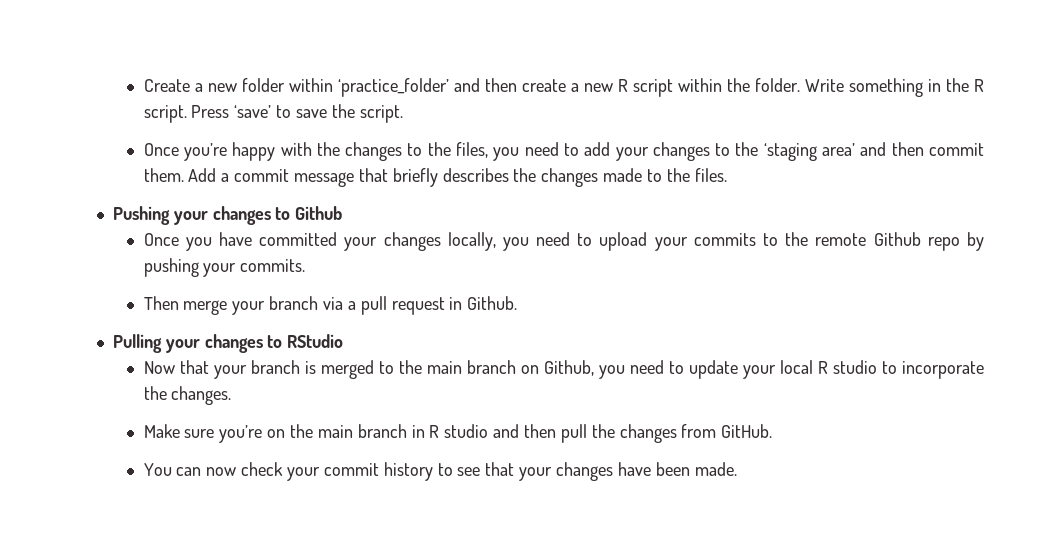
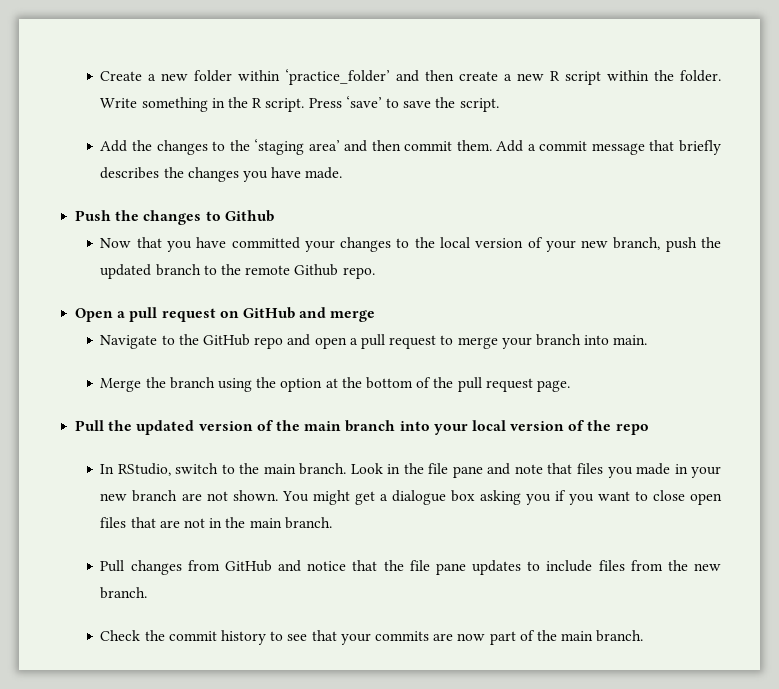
[143,142,649,161] Once you’re happy with the changes to the files, you need to add your -> [100,140,152,152] Add the
[603,168,727,182] [112,206,208,225] made to the files. // Pushing your -> [243,167,343,182] [75,210,140,221] you have made. // Push the
[143,233,179,246] Once -> [100,237,162,248] Now that
[447,232,985,251] [143,258,306,277] [143,296,518,315] [112,334,344,353] [143,360,984,379] [143,386,232,405] [143,424,773,443] [143,462,321,481] locally, you need to upload your commits to the remote Github repo by pushing your commits. // Then merge your branch via a pull request in Github. // Pulling your changes to RStudio // Now that your branch is merged to the main branch on Github, you need to update your local R studio to incorporate the changes. // Make sure you’re on the main branch in R studio and then pull the changes from GitHub. // You can now check your -> [396,237,722,252] [100,264,375,279] [75,307,376,322] [100,334,648,349] [100,377,570,392] [75,420,649,435] [100,463,722,478] [100,490,722,505] [100,517,332,529] [100,560,722,575] [100,587,148,599] [100,630,165,641] to the local version of your new branch, push the updated branch to the remote Github repo. // Open a pull request on GitHub and merge // Navigate to the GitHub repo and open a pull request to merge your branch into main. // Merge the branch using the option at the bottom of the pull request page. // Pull the updated version of the main branch into your local version of the repo // In RStudio, switch to the main branch. Look in the file pane and note that files you made in your new branch are not shown. You might get a dialogue box asking you if you want to close open files that are not in the main branch. // Pull changes from GitHub and notice that the file pane updates to include files from the new branch. // Check the
[556,462,737,481] changes have been made. -> [374,630,644,645] commits are now part of the main branch.

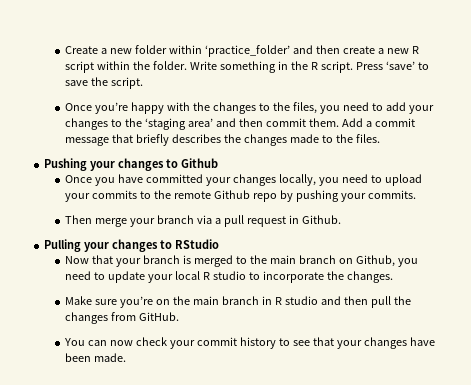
[100,140,152,152] Add the -> [64,102,434,114] Once you’re happy with the changes to the files, you need to add your
[243,167,343,182] [75,210,140,221] you have made. // Push the -> [289,134,380,143] [44,158,116,171] made to the files. // Pushing your
[100,237,162,248] Now that -> [64,175,92,183] Once
[396,237,722,252] [100,264,375,279] [75,307,376,322] [100,334,648,349] [100,377,570,392] [75,420,649,435] [100,463,722,478] [100,490,722,505] [100,517,332,529] [100,560,722,575] [100,587,148,599] [100,630,165,641] to the local version of your new branch, push the updated branch to the remote Github repo. // Open a pull request on GitHub and merge // Navigate to the GitHub repo and open a pull request to merge your branch into main. // Merge the branch using the option at the bottom of the pull request page. // Pull the updated version of the main branch into your local version of the repo // In RStudio, switch to the main branch. Look in the file pane and note that files you made in your new branch are not shown. You might get a dialogue box asking you if you want to close open files that are not in the main branch. // Pull changes from GitHub and notice that the file pane updates to include files from the new branch. // Check the -> [278,174,422,186] [64,190,416,202] [64,215,341,227] [44,239,219,252] [64,255,418,267] [64,271,393,283] [64,296,411,308] [64,312,179,324] [63,337,195,349] locally, you need to upload your commits to the remote Github repo by pushing your commits. // Then merge your branch via a pull request in Github. // Pulling your changes to RStudio // Now that your branch is merged to the main branch on Github, you need to update your local R studio to incorporate the changes. // Make sure you’re on the main branch in R studio and then pull the changes from GitHub. // You can now check your
[374,630,644,645] commits are now part of the main branch. -> [363,337,435,349] [64,353,126,362] changes have been made.

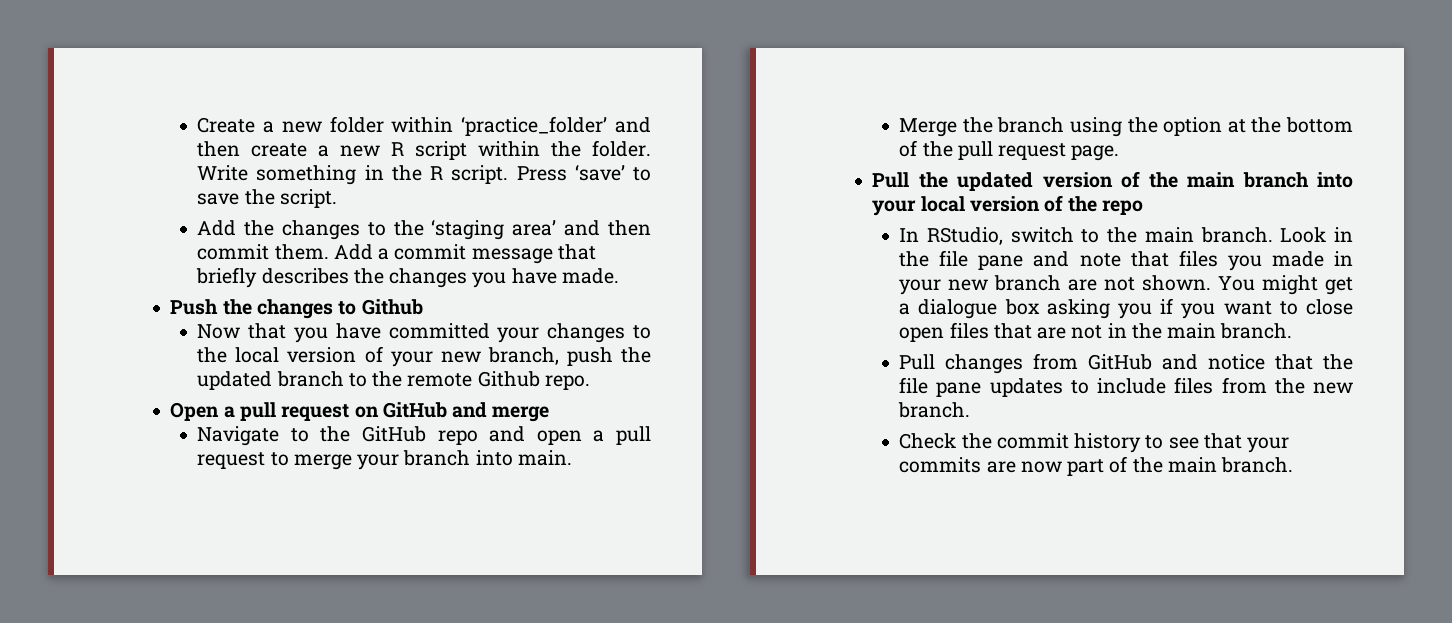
[64,102,434,114] Once you’re happy with the changes to the files, you need to add your -> [197,220,275,236] Add the
[289,134,380,143] [44,158,116,171] made to the files. // Pushing your -> [472,268,619,288] [170,299,252,315] you have made. // Push the
[64,175,92,183] Once -> [197,323,287,339] Now that
[278,174,422,186] [64,190,416,202] [64,215,341,227] [44,239,219,252] [64,255,418,267] [64,271,393,283] [64,296,411,308] [64,312,179,324] [63,337,195,349] locally, you need to upload your commits to the remote Github repo by pushing your commits. // Then merge your branch via a pull request in Github. // Pulling your changes to RStudio // Now that your branch is merged to the main branch on Github, you need to update your local R studio to incorporate the changes. // Make sure you’re on the main branch in R studio and then pull the changes from GitHub. // You can now check your -> [633,325,651,339] [197,346,651,367] [197,371,590,390] [170,402,550,422] [197,426,651,446] [197,450,572,470] [899,117,1353,137] [899,140,1120,161] [872,171,1353,191] [872,195,1143,216] [899,227,1353,245] [899,250,1353,271] [899,275,1353,295] [899,298,1353,319] [899,322,1293,342] [899,353,1353,374] [899,377,1353,397] [898,402,971,418] [899,433,992,449] to the local version of your new branch, push the updated branch to the remote Github repo. // Open a pull request on GitHub and merge // Navigate to the GitHub repo and open a pull request to merge your branch into main. // Merge the branch using the option at the bottom of the pull request page. // Pull the updated version of the main branch into your local version of the repo // In RStudio, switch to the main branch. Look in the file pane and note that files you made in your new branch are not shown. You might get a dialogue box asking you if you want to close open files that are not in the main branch. // Pull changes from GitHub and notice that the file pane updates to include files from the new branch. // Check the
[363,337,435,349] [64,353,126,362] changes have been made. -> [899,456,1294,476] commits are now part of the main branch.

